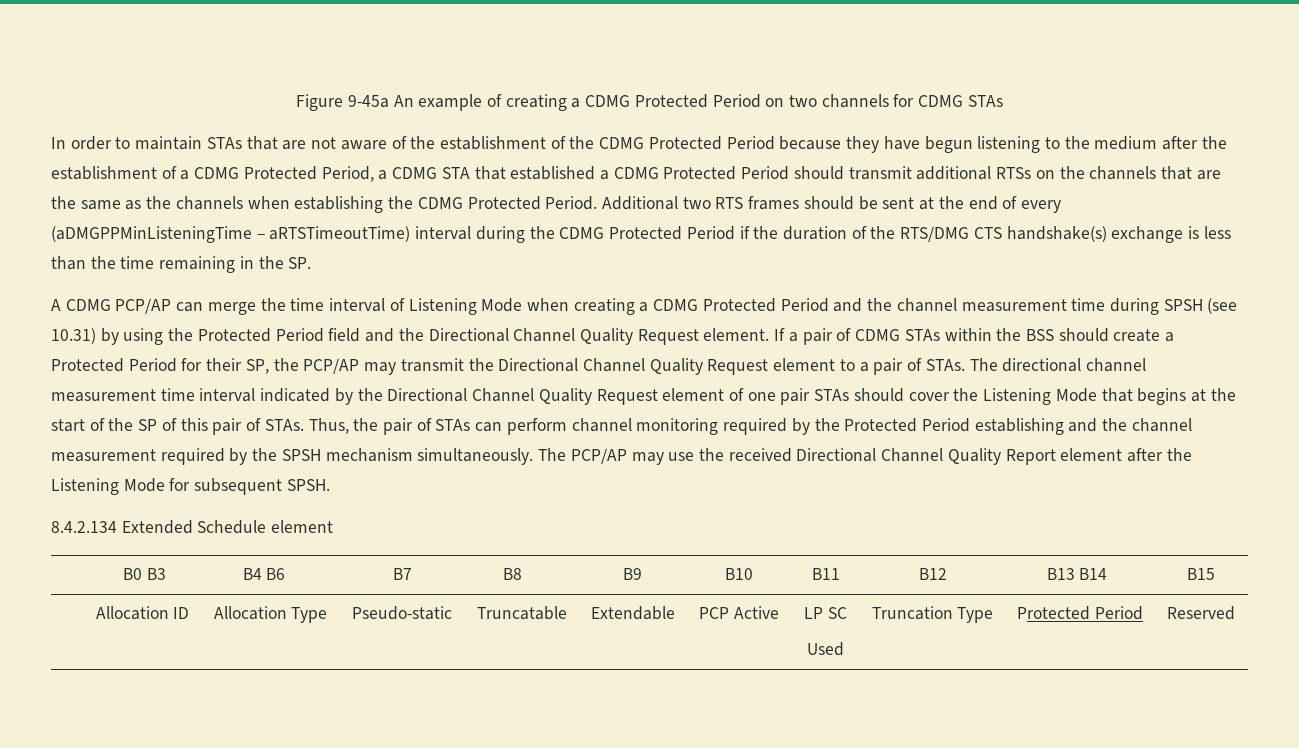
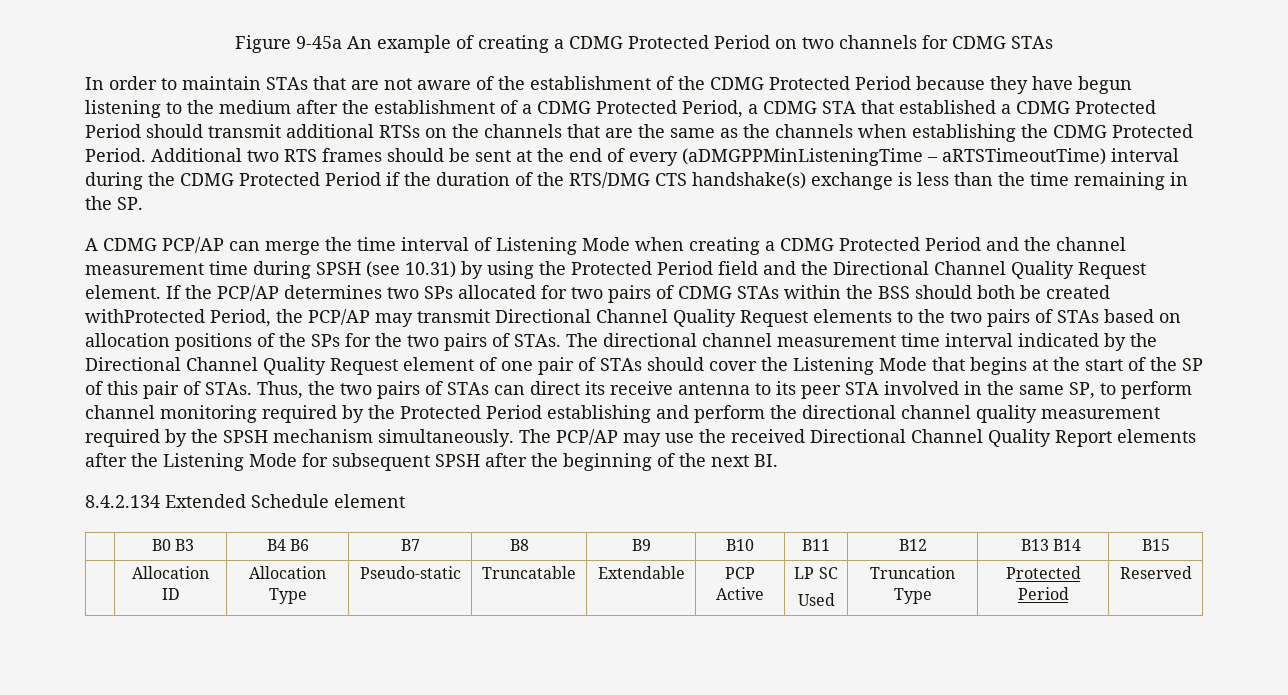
[788,328,833,345] a pair -> [185,285,651,303] the PCP/AP determines two SPs allocated for two pairs
[1113,329,1175,342] [51,358,269,374] create a Protected Period for their SP, -> [977,285,1110,299] [85,309,271,327] both be created withProtected Period,
[468,358,904,375] the Directional Channel Quality Request element to a pair -> [495,309,1181,327] [85,333,487,351] Directional Channel Quality Request elements to the two pairs of STAs based on allocation positions of the SPs for the two pairs
(811, 396) none -> [578,357,596,371] of
[382,418,413,435] pair -> [340,381,420,399] two pairs
(503, 427) none -> [530,381,1116,399] direct its receive antenna to its peer STA involved in the same SP, to
[1102,418,1192,432] the channel -> [694,405,1037,423] perform the directional channel quality
[1060,448,1123,461] element -> [1117,429,1196,443] elements
[286,479,330,491] SPSH. -> [435,453,778,471] SPSH after the beginning of the next BI.

